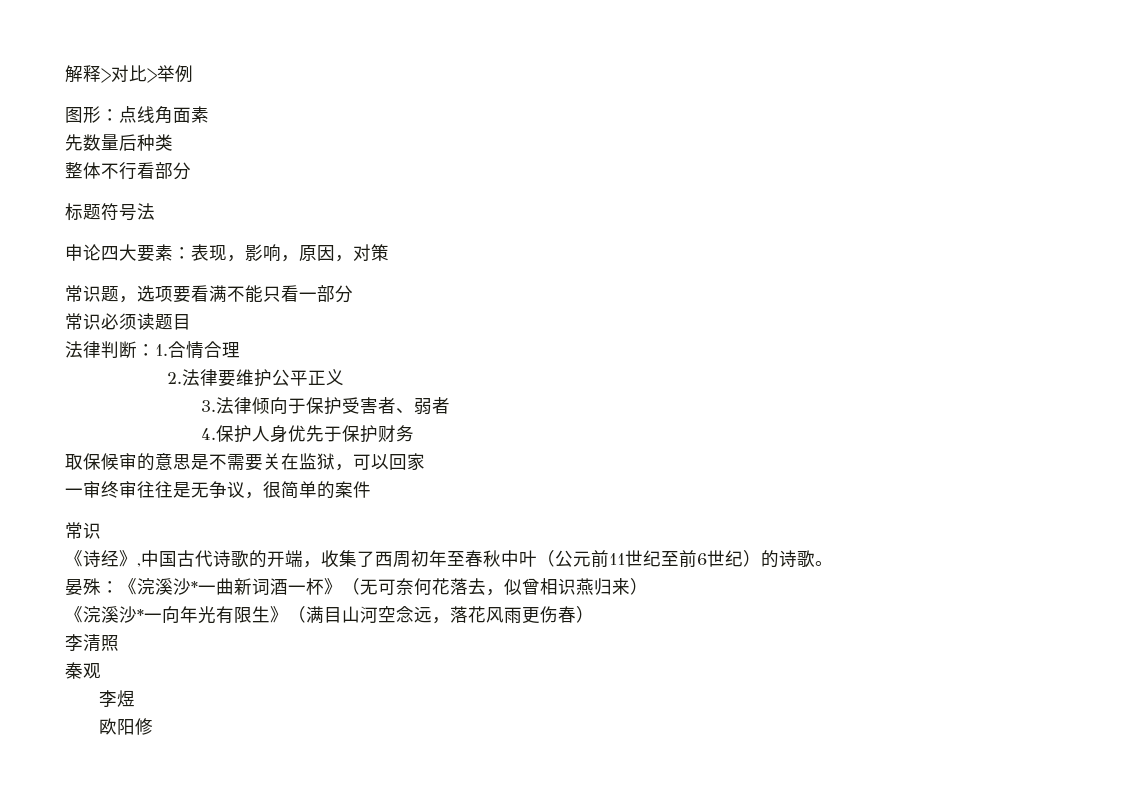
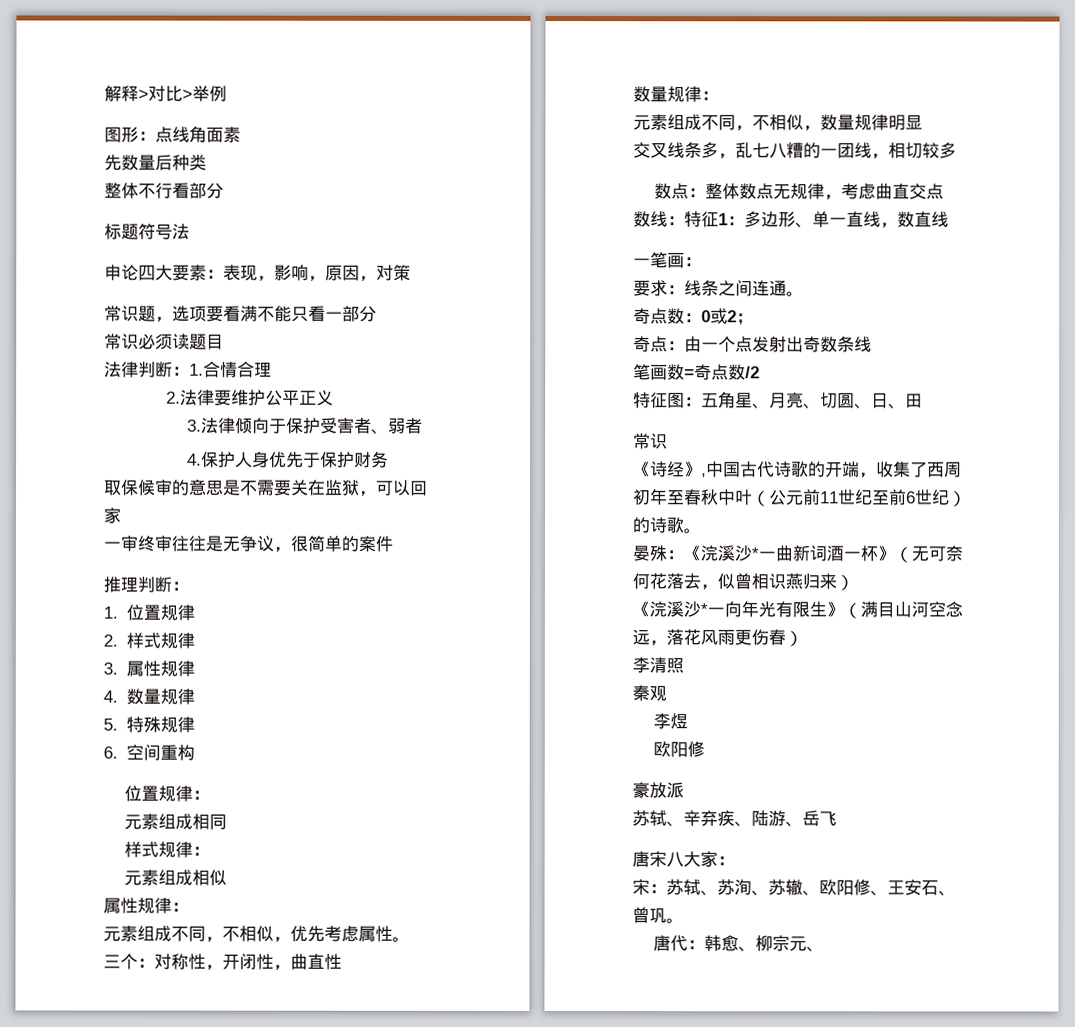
(371, 489) none -> [103,576,189,593] [103,604,195,621] [103,632,195,649] [103,660,195,677] [103,688,195,705] [103,716,195,733] [103,744,195,761] [123,785,210,802] [123,813,227,830] [123,841,210,858] [123,869,227,886] [103,897,189,914] [103,925,410,943] [103,953,342,971] [633,86,719,103] [633,114,923,132] [633,142,957,160] [653,183,944,201] [633,211,949,229] [633,252,702,269] [633,280,804,297] [633,308,754,326] [633,336,872,353] [633,364,760,381] [633,391,923,409] // 推理判断： // 1.位置规律 // 2.样式规律 // 3.属性规律 // 4.数量规律 // 5.特殊规律 // 6.空间重构 // 位置规律： // 元素组成相同 // 样式规律： // 元素组成相似 // 属性规律： // 元素组成不同，不相似，优先考虑属性。 // 三个：对称性，开闭性，曲直性 // 数量规律： // 元素组成不同，不相似，数量规律明显 // 交叉线条多，乱七八糟的一团线，相切较多 // 数点：整体数点无规律，考虑曲直交点 // 数线：特征1：多边形、单一直线，数直线 // 一笔画： // 要求：线条之间连通。 // 奇点数：0或2； // 奇点：由一个点发射出奇数条线 // 笔画数=奇点数/2 // 特征图：五角星、月亮、切圆、日、田
(154, 726) none -> [632,782,684,799] [632,810,837,827] [632,851,735,868] [632,879,956,896] [632,907,684,924] [652,935,824,952] // 豪放派 // 苏轼、辛弃疾、陆游、岳飞 // 唐宋八大家： // 宋：苏轼、苏洵、苏辙、欧阳修、王安石、曾巩。 // 唐代：韩愈、柳宗元、

